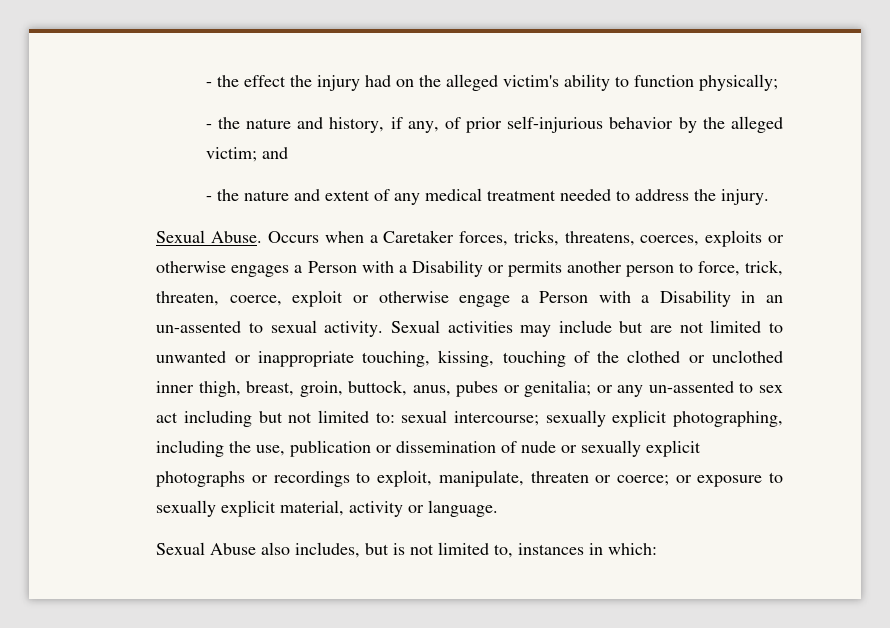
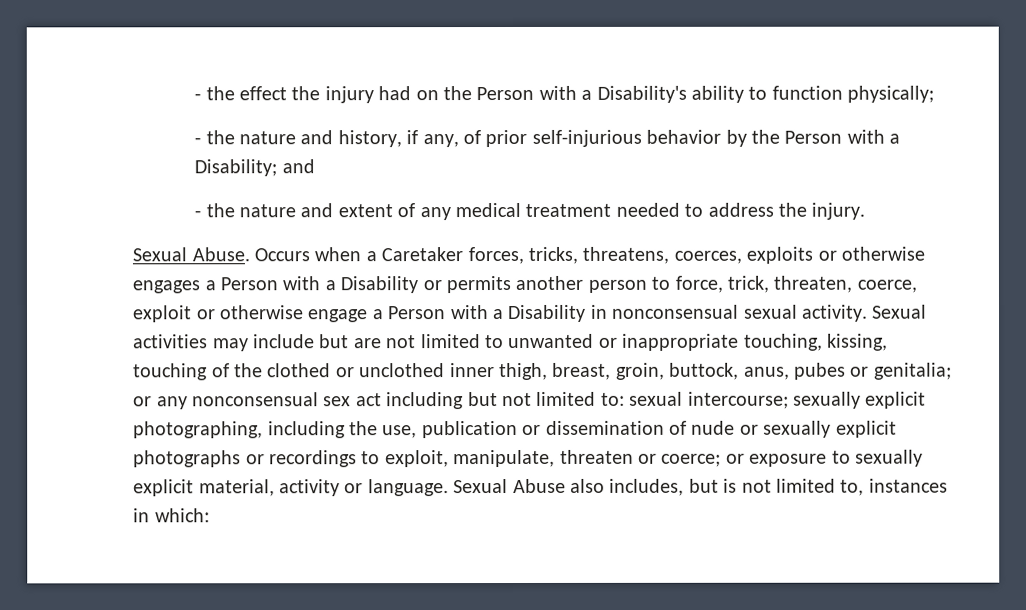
[445,74,559,91] alleged victim's -> [476,85,687,103] Person with a Disability's
[731,116,784,133] [205,147,257,162] alleged victim; -> [784,129,901,144] [194,159,278,177] Person with a Disability;
[765,295,783,303] [156,321,264,333] an un-assented to -> [611,304,740,319] nonconsensual
[648,381,754,393] un-assented to -> [191,392,319,407] nonconsensual
(499, 508) // -> (449, 488) none

